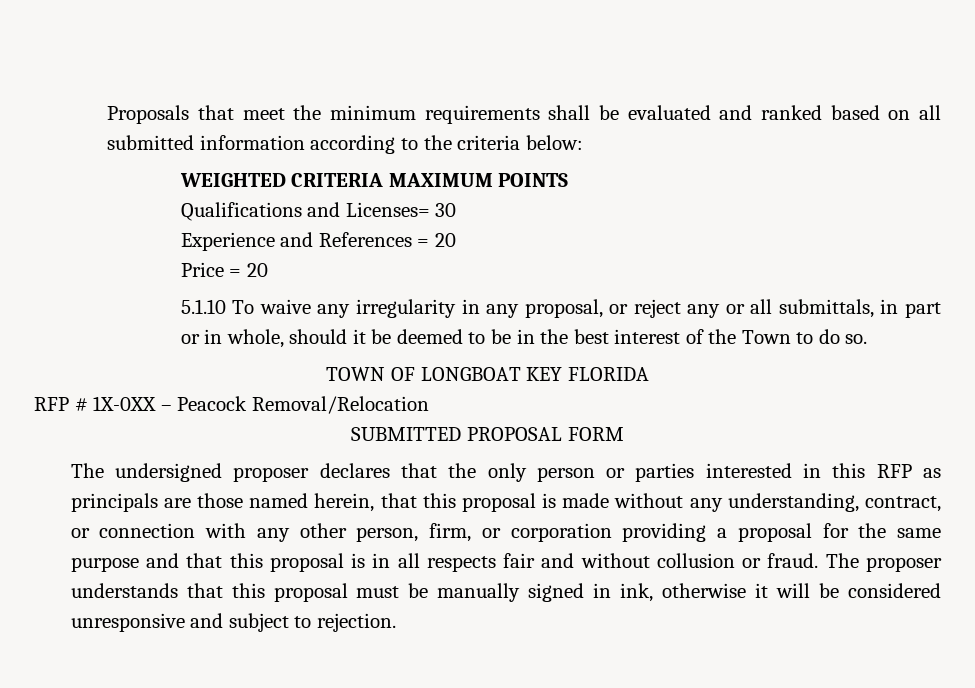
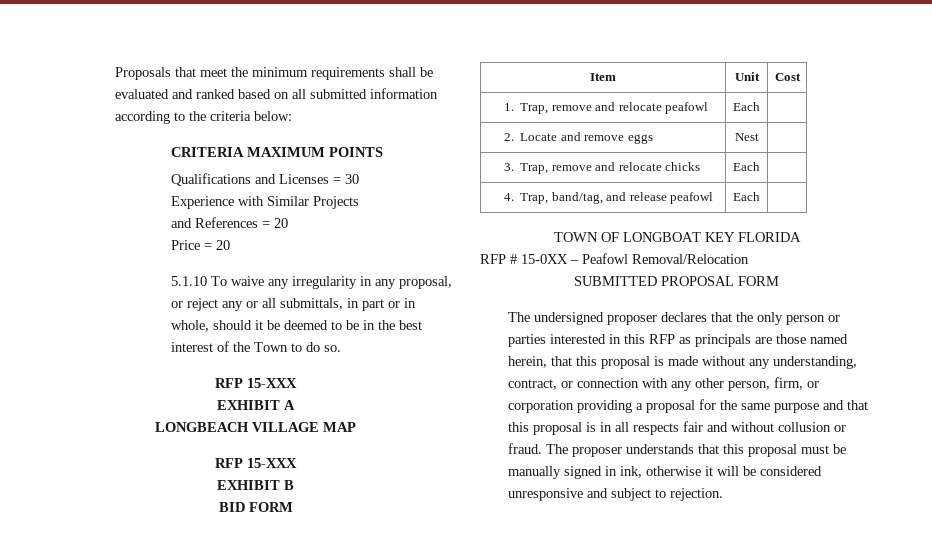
[179,173,286,187] WEIGHTED -> (292, 116) none
[345,202,430,217] Licenses= -> [278,174,341,184] Licenses =
(275, 241) none -> [237,196,359,209] with Similar Projects //
(868, 339) none -> [215,378,297,388] [217,400,295,410] [155,422,356,432] [215,458,297,468] [217,480,294,490] [218,502,293,512] [590,73,616,81] [734,72,760,81] [774,73,801,81] [503,102,709,114] [733,102,760,111] [503,132,653,144] [734,133,759,141] [503,162,701,174] [733,162,760,171] [503,192,714,204] [733,192,760,201] // RFP 15-XXX // EXHIBIT A // LONGBEACH VILLAGE MAP // RFP 15-XXX // EXHIBIT B // BID FORM // Item | Unit | Cost // 1. Trap, remove and relocate peafowl | Each | // 2. Locate and remove eggs | Nest | // 3. Trap, remove and relocate chicks | Each | // 4. Trap, band/tag, and release peafowl | Each |
[93,396,248,411] 1X-0XX – Peacock -> [521,253,628,264] 15-0XX – Peafowl

